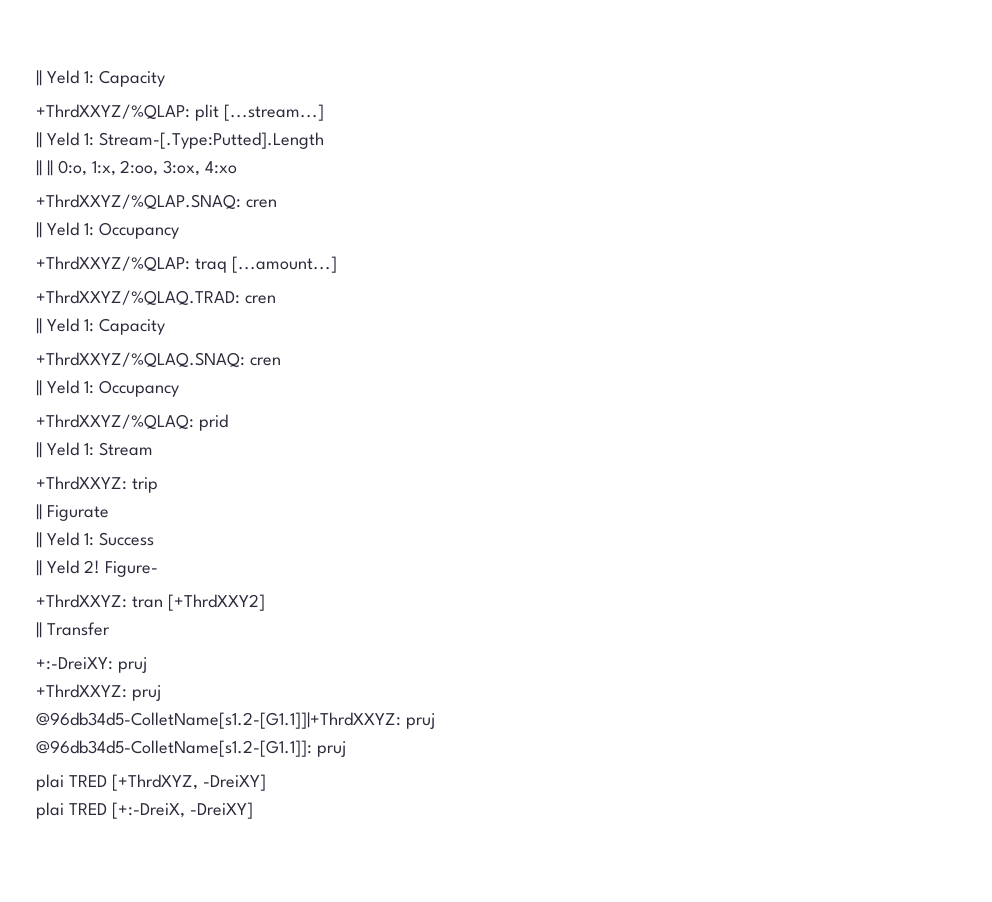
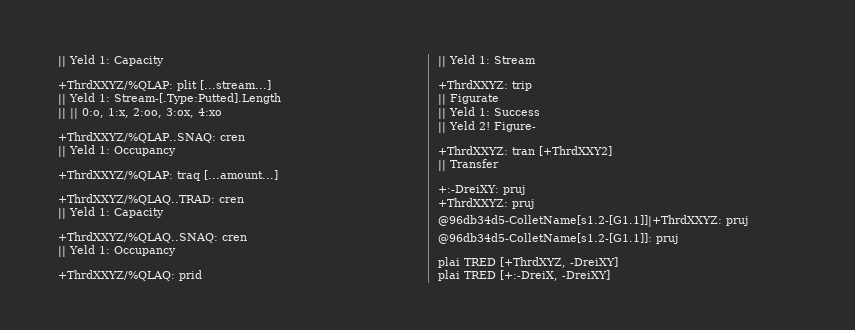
[36,194,241,209] +ThrdXXYZ/%QLAP.SNAQ: -> [58,132,216,143] +ThrdXXYZ/%QLAP..SNAQ:
[36,290,240,305] +ThrdXXYZ/%QLAQ.TRAD: -> [58,194,215,205] +ThrdXXYZ/%QLAQ..TRAD:
[36,352,245,367] +ThrdXXYZ/%QLAQ.SNAQ: -> [58,232,218,243] +ThrdXXYZ/%QLAQ..SNAQ:

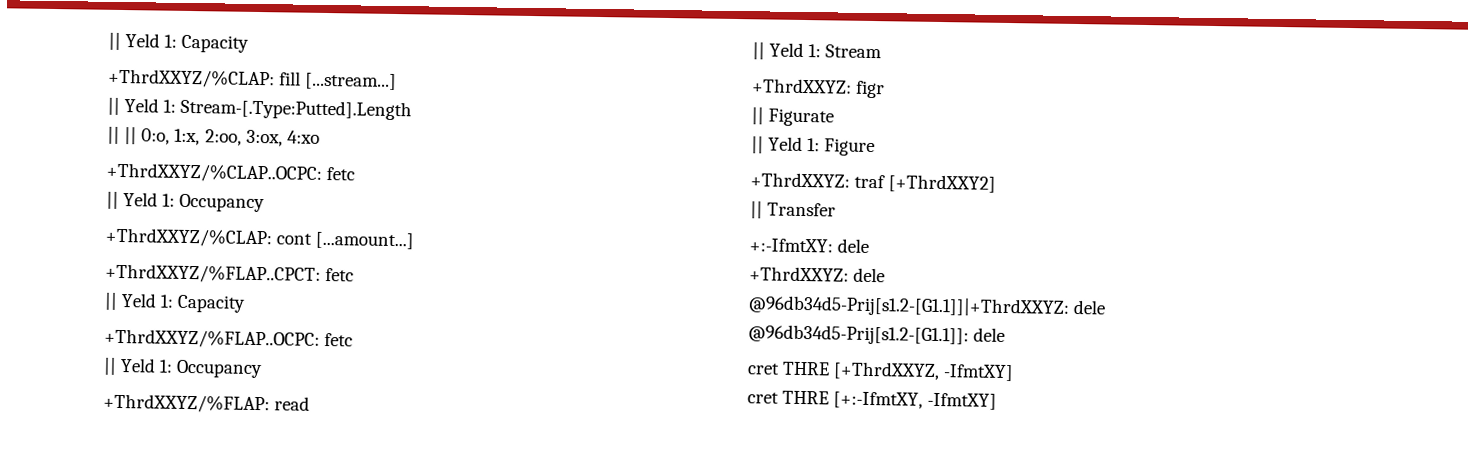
[58,55,164,67] [58,80,197,91] || Yeld 1: Capacity // +ThrdXXYZ/%QLAP: plit -> [108,32,250,53] [108,68,302,89] || Yeld 1: Capacity // +ThrdXXYZ/%CLAP: fill
[58,132,245,143] [58,145,176,157] [58,170,200,181] +ThrdXXYZ/%QLAP..SNAQ: cren // || Yeld 1: Occupancy // +ThrdXXYZ/%QLAP: traq -> [106,162,356,183] [106,191,266,213] [105,227,313,248] +ThrdXXYZ/%CLAP..OCPC: fetc // || Yeld 1: Occupancy // +ThrdXXYZ/%CLAP: cont
[58,194,244,205] [58,207,164,219] [58,232,247,243] [58,245,176,257] [58,270,202,281] +ThrdXXYZ/%QLAQ..TRAD: cren // || Yeld 1: Capacity // +ThrdXXYZ/%QLAQ..SNAQ: cren // || Yeld 1: Occupancy // +ThrdXXYZ/%QLAQ: prid -> [105,263,355,284] [104,292,246,313] [104,328,354,349] [103,357,264,379] [103,393,311,414] +ThrdXXYZ/%FLAP..CPCT: fetc // || Yeld 1: Capacity // +ThrdXXYZ/%FLAP..OCPC: fetc // || Yeld 1: Occupancy // +ThrdXXYZ/%FLAP: read
[512,81,532,91] trip -> [855,80,886,99] figr
[494,108,540,116] [438,121,536,133] [438,146,535,155] Success // || Yeld 2! Figure- // +ThrdXXYZ: tran -> [824,138,876,157] [750,172,886,189] Figure // +ThrdXXYZ: traf
[438,185,525,195] [438,198,534,209] [438,215,748,227] [438,233,678,244] [438,257,618,268] [438,270,610,281] +:-DreiXY: pruj // +ThrdXXYZ: pruj // @96db34d5-ColletName[s1.2-[G1.1]]|+ThrdXXYZ: pruj // @96db34d5-ColletName[s1.2-[G1.1]]: pruj // plai TRED [+ThrdXYZ, -DreiXY] // plai TRED [+:-DreiX, -DreiXY] -> [749,238,870,253] [749,266,886,283] [748,295,1107,318] [748,324,1006,346] [747,361,1015,382] [747,390,998,410] +:-IfmtXY: dele // +ThrdXXYZ: dele // @96db34d5-Prij[s1.2-[G1.1]]|+ThrdXXYZ: dele // @96db34d5-Prij[s1.2-[G1.1]]: dele // cret THRE [+ThrdXXYZ, -IfmtXY] // cret THRE [+:-IfmtXY, -IfmtXY]

